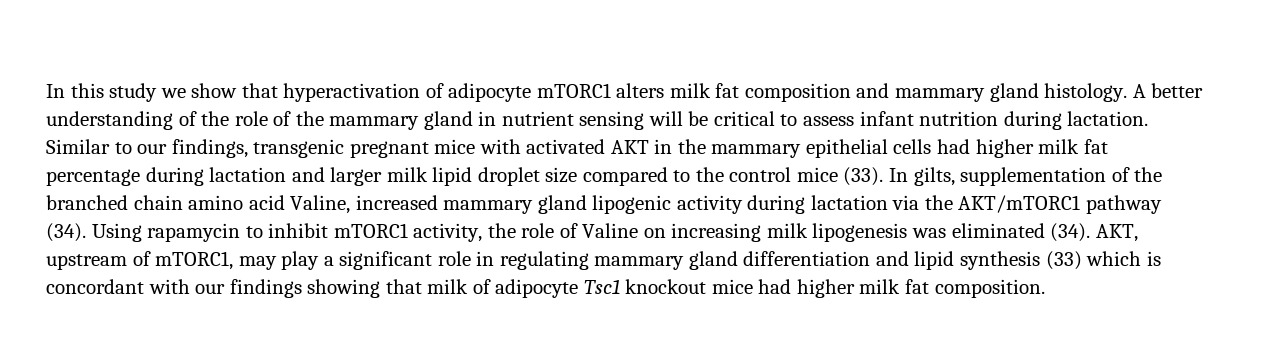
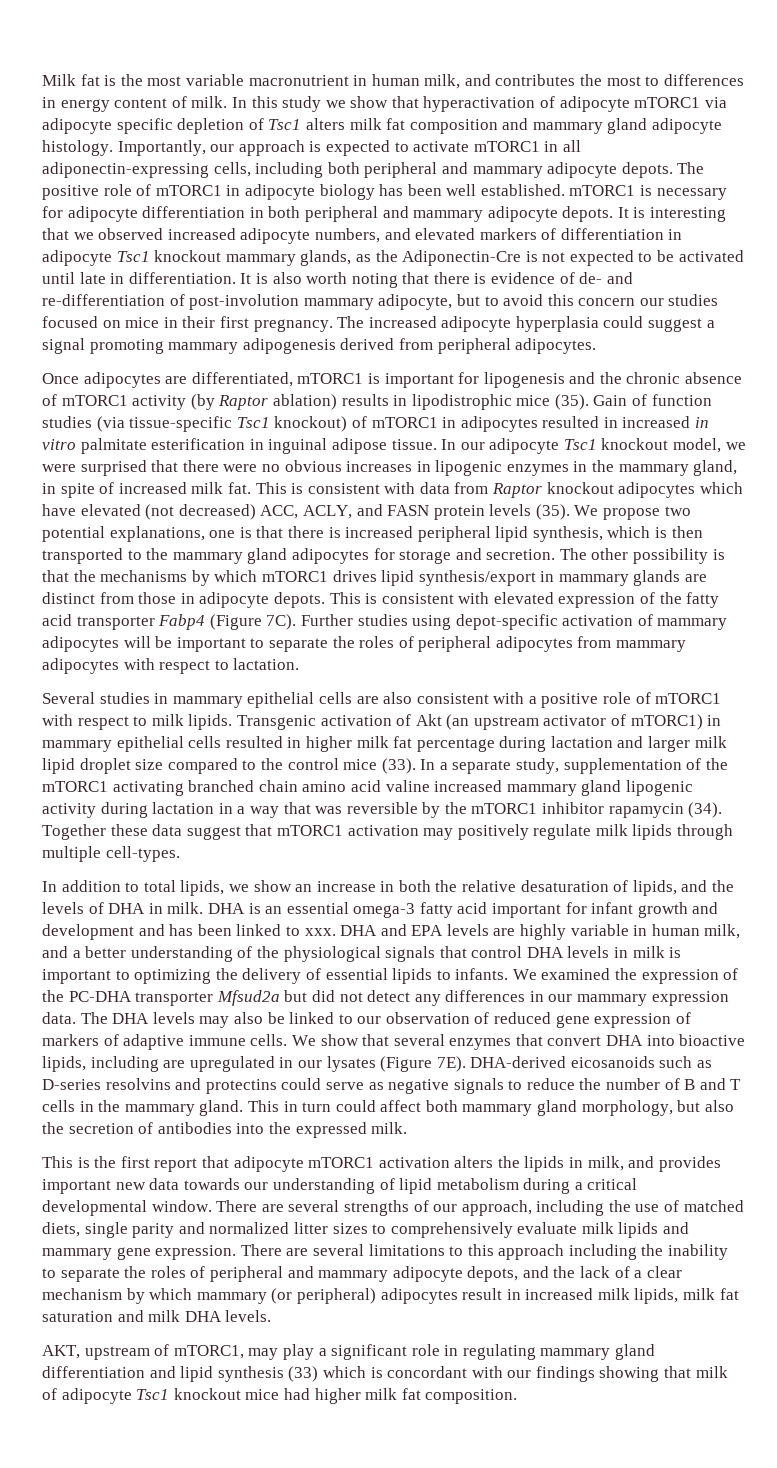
(46, 91) none -> [42,74,744,89] [42,96,228,112] Milk fat is the most variable macronutrient in human milk, and contributes the most to differences in energy content of milk.
(611, 90) none -> [704,97,727,108] [42,118,302,134] via adipocyte specific depletion of Tsc1
[1044,83,1204,102] [46,111,1149,130] [46,139,971,158] histology. A better understanding of the role of the mammary gland in nutrient sensing will be critical to assess infant nutrition during lactation. Similar to our findings, transgenic pregnant mice with activated AKT in the mammary epithelial cells had -> [652,118,723,134] [42,140,581,156] [42,162,705,178] [42,184,727,200] [42,206,727,222] [42,228,683,244] [42,250,744,266] [42,272,633,288] [42,294,719,310] [42,316,715,332] [42,338,597,354] [42,372,743,388] [42,394,712,410] [42,416,710,432] [42,438,746,454] [42,460,738,476] [42,482,743,498] [42,504,691,520] [42,526,703,542] [42,548,725,564] [42,570,708,586] [42,592,720,608] [42,614,728,630] [42,636,687,652] [42,658,300,674] [42,692,722,708] [42,714,722,730] [42,736,302,752] adipocyte histology. Importantly, our approach is expected to activate mTORC1 in all adiponectin-expressing cells, including both peripheral and mammary adipocyte depots. The positive role of mTORC1 in adipocyte biology has been well established. mTORC1 is necessary for adipocyte differentiation in both peripheral and mammary adipocyte depots. It is interesting that we observed increased adipocyte numbers, and elevated markers of differentiation in adipocyte Tsc1 knockout mammary glands, as the Adiponectin-Cre is not expected to be activated until late in differentiation. It is also worth noting that there is evidence of de- and re-differentiation of post-involution mammary adipocyte, but to avoid this concern our studies focused on mice in their first pregnancy. The increased adipocyte hyperplasia could suggest a signal promoting mammary adipogenesis derived from peripheral adipocytes. // Once adipocytes are differentiated, mTORC1 is important for lipogenesis and the chronic absence of mTORC1 activity (by Raptor ablation) results in lipodistrophic mice (35). Gain of function studies (via tissue-specific Tsc1 knockout) of mTORC1 in adipocytes resulted in increased in vitro palmitate esterification in inguinal adipose tissue. In our adipocyte Tsc1 knockout model, we were surprised that there were no obvious increases in lipogenic enzymes in the mammary gland, in spite of increased milk fat. This is consistent with data from Raptor knockout adipocytes which have elevated (not decreased) ACC, ACLY, and FASN protein levels (35). We propose two potential explanations, one is that there is increased peripheral lipid synthesis, which is then transported to the mammary gland adipocytes for storage and secretion. The other possibility is that the mechanisms by which mTORC1 drives lipid synthesis/export in mammary glands are distinct from those in adipocyte depots. This is consistent with elevated expression of the fatty acid transporter Fabp4 (Figure 7C). Further studies using depot-specific activation of mammary adipocytes will be important to separate the roles of peripheral adipocytes from mammary adipocytes with respect to lactation. // Several studies in mammary epithelial cells are also consistent with a positive role of mTORC1 with respect to milk lipids. Transgenic activation of Akt (an upstream activator of mTORC1) in mammary epithelial cells resulted in
[913,167,955,186] gilts, -> [439,758,560,774] a separate study,
(1163, 174) none -> [42,781,184,796] mTORC1 activating
[290,195,351,214] Valine, -> [385,780,430,792] valine
[892,195,1163,214] [46,223,1091,242] via the AKT/mTORC1 pathway (34). Using rapamycin to inhibit mTORC1 activity, the role of Valine on increasing milk lipogenesis was eliminated (34). -> [218,802,723,818] [42,824,734,840] [42,846,180,862] [42,880,735,896] [42,902,719,918] [42,924,741,940] [42,946,682,962] [42,968,739,984] [42,990,729,1006] [42,1012,691,1028] [42,1034,746,1050] [42,1056,713,1072] [42,1078,742,1094] [42,1100,734,1116] [42,1122,408,1138] [42,1156,721,1172] [42,1178,638,1194] [42,1200,744,1216] [42,1222,690,1238] [42,1244,729,1260] [42,1266,682,1282] [42,1288,739,1304] [42,1310,272,1322] in a way that was reversible by the mTORC1 inhibitor rapamycin (34). Together these data suggest that mTORC1 activation may positively regulate milk lipids through multiple cell-types. // In addition to total lipids, we show an increase in both the relative desaturation of lipids, and the levels of DHA in milk. DHA is an essential omega-3 fatty acid important for infant growth and development and has been linked to xxx. DHA and EPA levels are highly variable in human milk, and a better understanding of the physiological signals that control DHA levels in milk is important to optimizing the delivery of essential lipids to infants. We examined the expression of the PC-DHA transporter Mfsud2a but did not detect any differences in our mammary expression data. The DHA levels may also be linked to our observation of reduced gene expression of markers of adaptive immune cells. We show that several enzymes that convert DHA into bioactive lipids, including are upregulated in our lysates (Figure 7E). DHA-derived eicosanoids such as D-series resolvins and protectins could serve as negative signals to reduce the number of B and T cells in the mammary gland. This in turn could affect both mammary gland morphology, but also the secretion of antibodies into the expressed milk. // This is the first report that adipocyte mTORC1 activation alters the lipids in milk, and provides important new data towards our understanding of lipid metabolism during a critical developmental window. There are several strengths of our approach, including the use of matched diets, single parity and normalized litter sizes to comprehensively evaluate milk lipids and mammary gene expression. There are several limitations to this approach including the inability to separate the roles of peripheral and mammary adipocyte depots, and the lack of a clear mechanism by which mammary (or peripheral) adipocytes result in increased milk lipids, milk fat saturation and milk DHA levels. //

